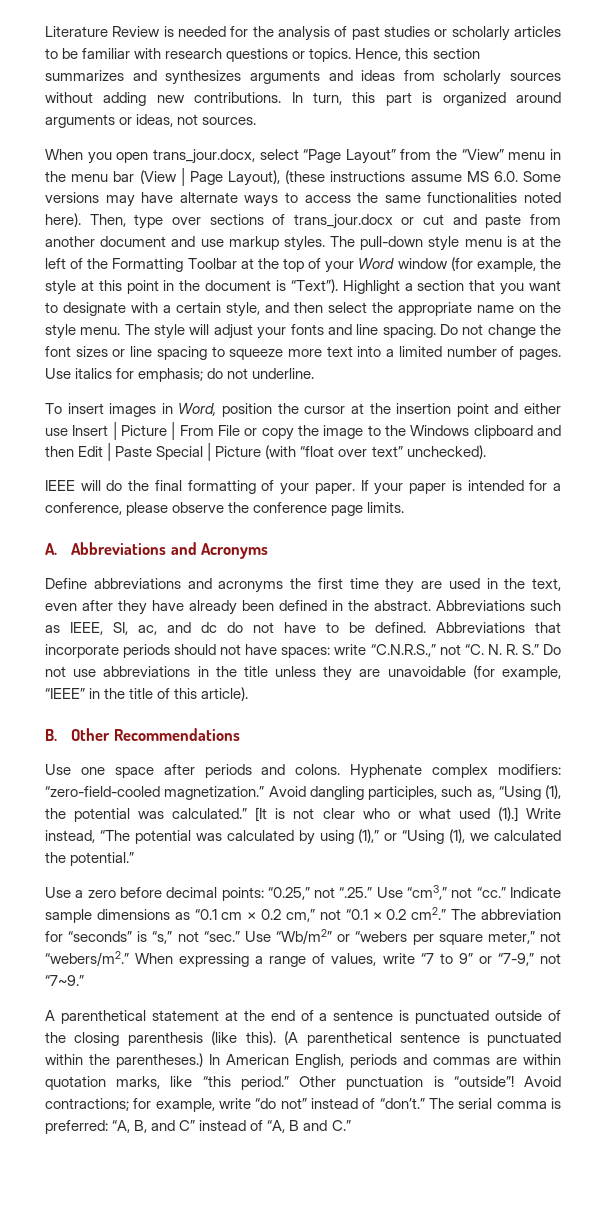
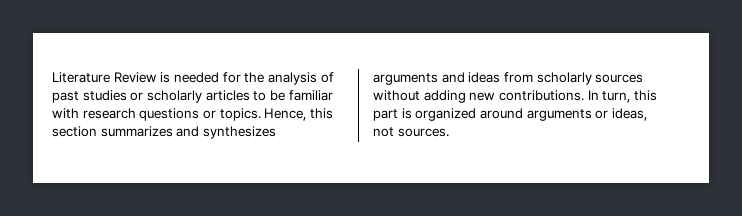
[45,149,561,164] [45,168,561,186] [45,192,561,207] [45,213,561,229] [45,236,562,251] [45,257,562,273] [45,279,561,295] [45,302,561,317] [45,324,561,339] [45,346,562,360] [45,368,315,382] [45,403,562,417] [45,422,561,440] [45,443,486,461] [45,480,562,495] [45,502,405,516] [45,542,269,559] [45,578,561,593] [45,600,561,615] [45,622,561,635] [45,644,562,658] [45,665,561,681] [45,687,249,701] [45,728,240,741] [45,764,562,779] [45,785,561,800] [45,807,562,822] [45,829,562,845] [45,852,135,866] [45,885,562,901] [45,907,561,923] [45,929,561,945] [45,951,562,967] [45,975,84,986] [45,1010,562,1024] [45,1031,561,1046] [45,1053,561,1068] [45,1076,561,1090] [45,1098,561,1112] [45,1120,351,1134] // When you open trans_jour.docx, select “Page Layout” from the “View” menu in the menu bar (View | Page Layout), (these instructions assume MS 6.0. Some versions may have alternate ways to access the same functionalities noted here). Then, type over sections of trans_jour.docx or cut and paste from another document and use markup styles. The pull-down style menu is at the left of the Formatting Toolbar at the top of your Word window (for example, the style at this point in the document is “Text”). Highlight a section that you want to designate with a certain style, and then select the appropriate name on the style menu. The style will adjust your fonts and line spacing. Do not change the font sizes or line spacing to squeeze more text into a limited number of pages. Use italics for emphasis; do not underline. // To insert images in Word, position the cursor at the insertion point and either use Insert | Picture | From File or copy the image to the Windows clipboard and then Edit | Paste Special | Picture (with “float over text” unchecked). // IEEE will do the final formatting of your paper. If your paper is intended for a conference, please observe the conference page limits. // A. Abbreviations and Acronyms // Define abbreviations and acronyms the first time they are used in the text, even after they have already been defined in the abstract. Abbreviations such as IEEE, SI, ac, and dc do not have to be defined. Abbreviations that incorporate periods should not have spaces: write “C.N.R.S.,” not “C. N. R. S.” Do not use abbreviations in the title unless they are unavoidable (for example, “IEEE” in the title of this article). // B. Other Recommendations // Use one space after periods and colons. Hyphenate complex modifiers: “zero-field-cooled magnetization.” Avoid dangling participles, such as, “Using (1), the potential was calculated.” [It is not clear who or what used (1).] Write instead, “The potential was calculated by using (1),” or “Using (1), we calculated the potential.” // Use a zero before decimal points: “0.25,” not “.25.” Use “cm3,” not “cc.” Indicate sample dimensions as “0.1 cm × 0.2 cm,” not “0.1 × 0.2 cm2.” The abbreviation for “seconds” is “s,” not “sec.” Use “Wb/m2” or “webers per square meter,” not “webers/m2.” When expressing a range of values, write “7 to 9” or “7-9,” not “7~9.” // A parenthetical statement at the end of a sentence is punctuated outside of the closing parenthesis (like this). (A parenthetical sentence is punctuated within the parentheses.) In American English, periods and commas are within quotation marks, like “this period.” Other punctuation is “outside”! Avoid contractions; for example, write “do not” instead of “don’t.” The serial comma is preferred: “A, B, and C” instead of “A, B and C.” -> (449, 132) none

